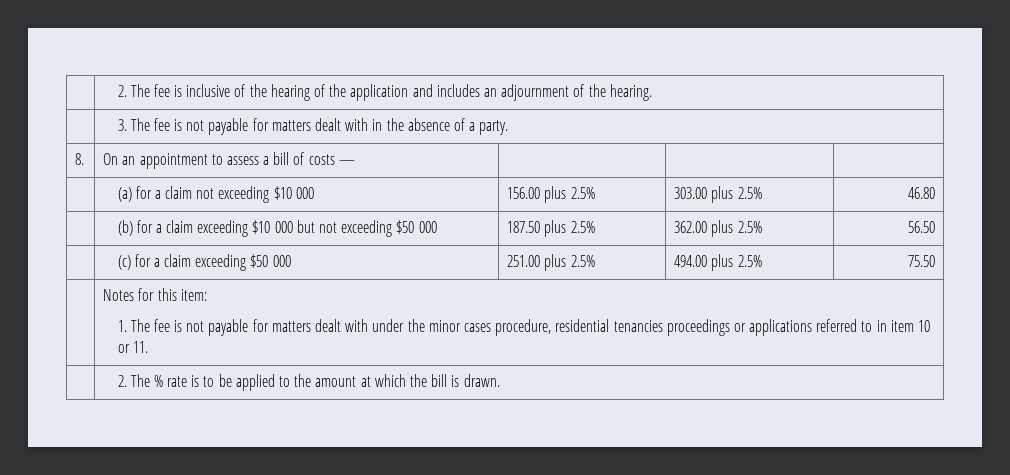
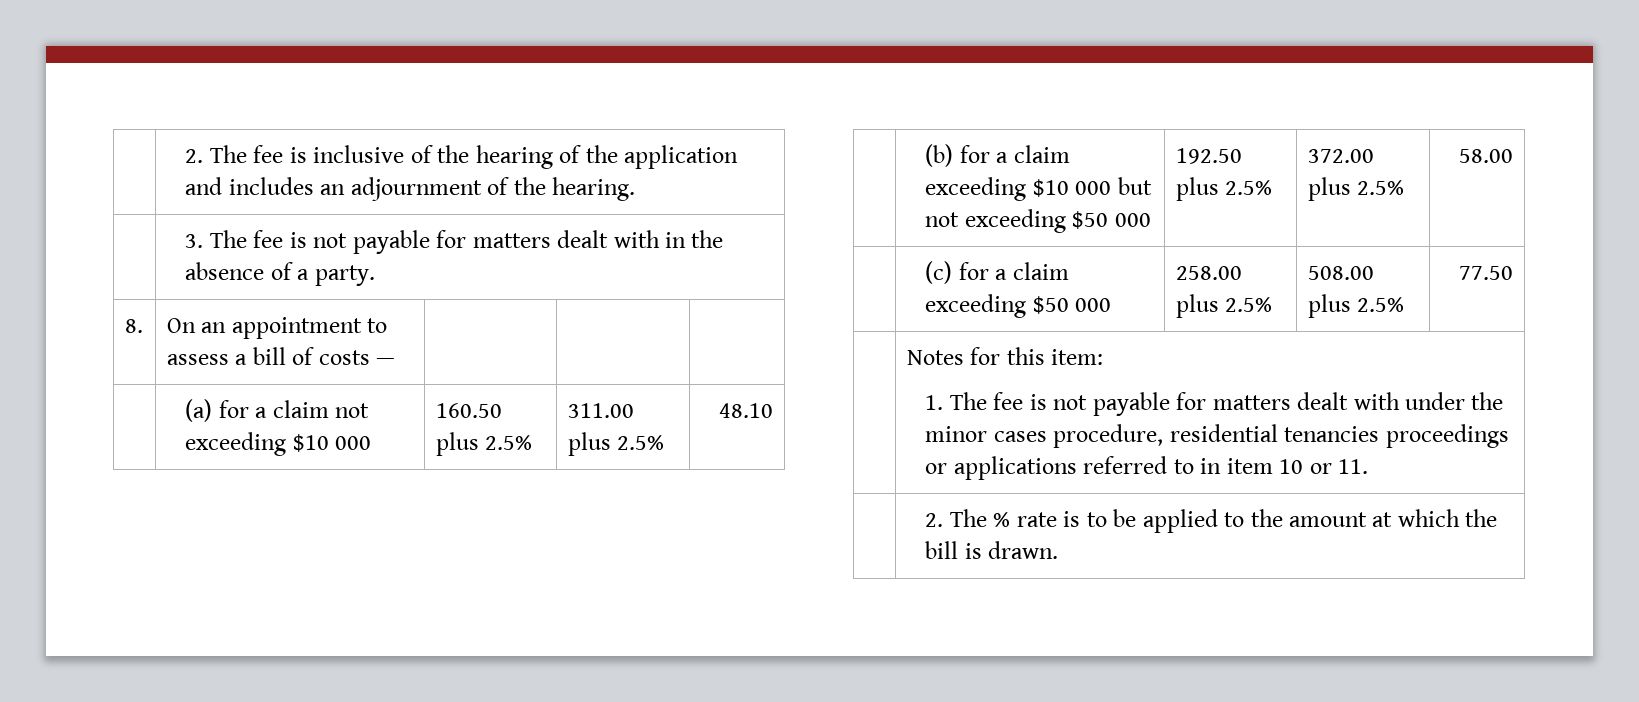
[507,186,595,203] [674,186,762,203] [907,187,935,199] 156.00 plus 2.5% | 303.00 plus 2.5% | 46.80 -> [435,403,502,418] [435,432,533,456] [567,403,634,418] [567,432,665,456] [719,403,774,418] 160.50 plus 2.5% | 311.00 plus 2.5% | 48.10
[507,220,595,237] [674,220,762,237] [907,221,935,233] 187.50 plus 2.5% | 362.00 plus 2.5% | 56.50 -> [1175,148,1242,164] [1175,177,1273,201] [1307,149,1374,163] [1307,177,1405,201] [1459,149,1514,163] 192.50 plus 2.5% | 372.00 plus 2.5% | 58.00
[507,254,595,271] [674,254,762,271] [907,255,935,267] 251.00 plus 2.5% | 494.00 plus 2.5% | 75.50 -> [1175,266,1242,280] [1175,294,1273,318] [1307,266,1374,280] [1307,294,1405,318] [1459,266,1514,280] 258.00 plus 2.5% | 508.00 plus 2.5% | 77.50

